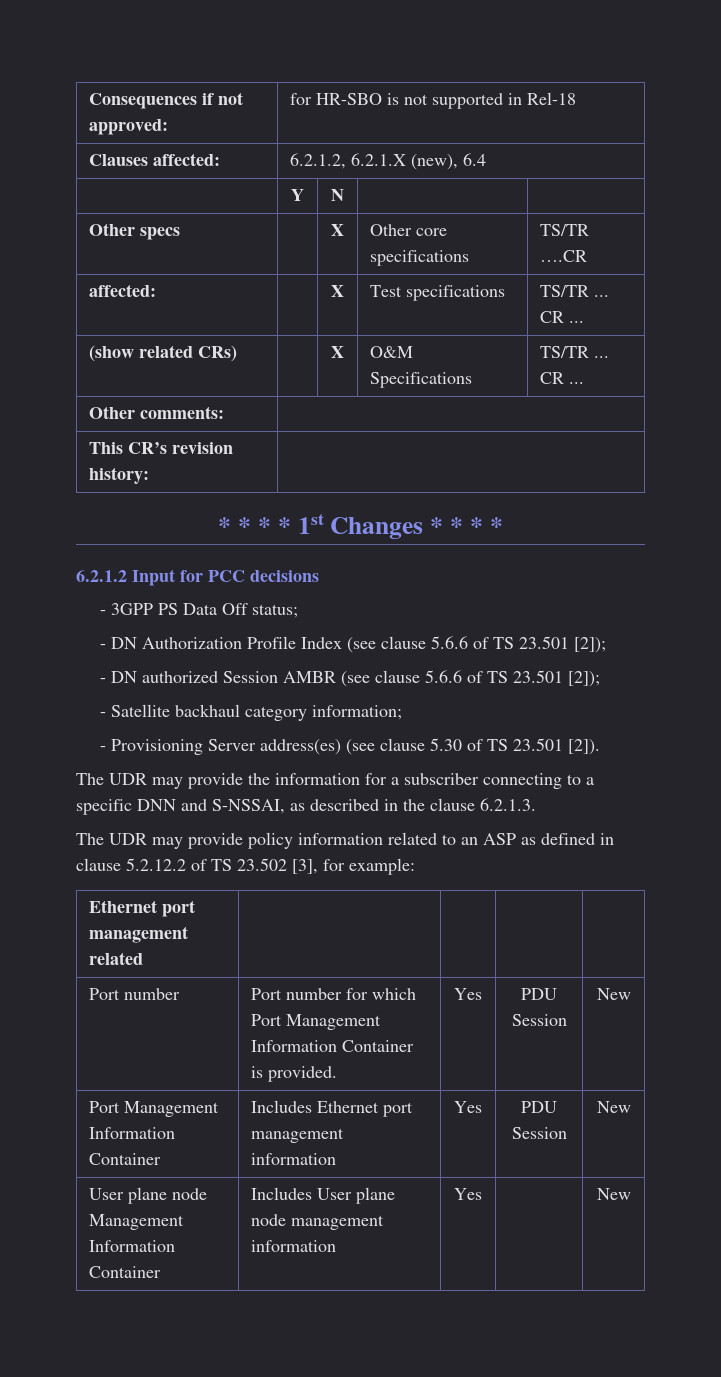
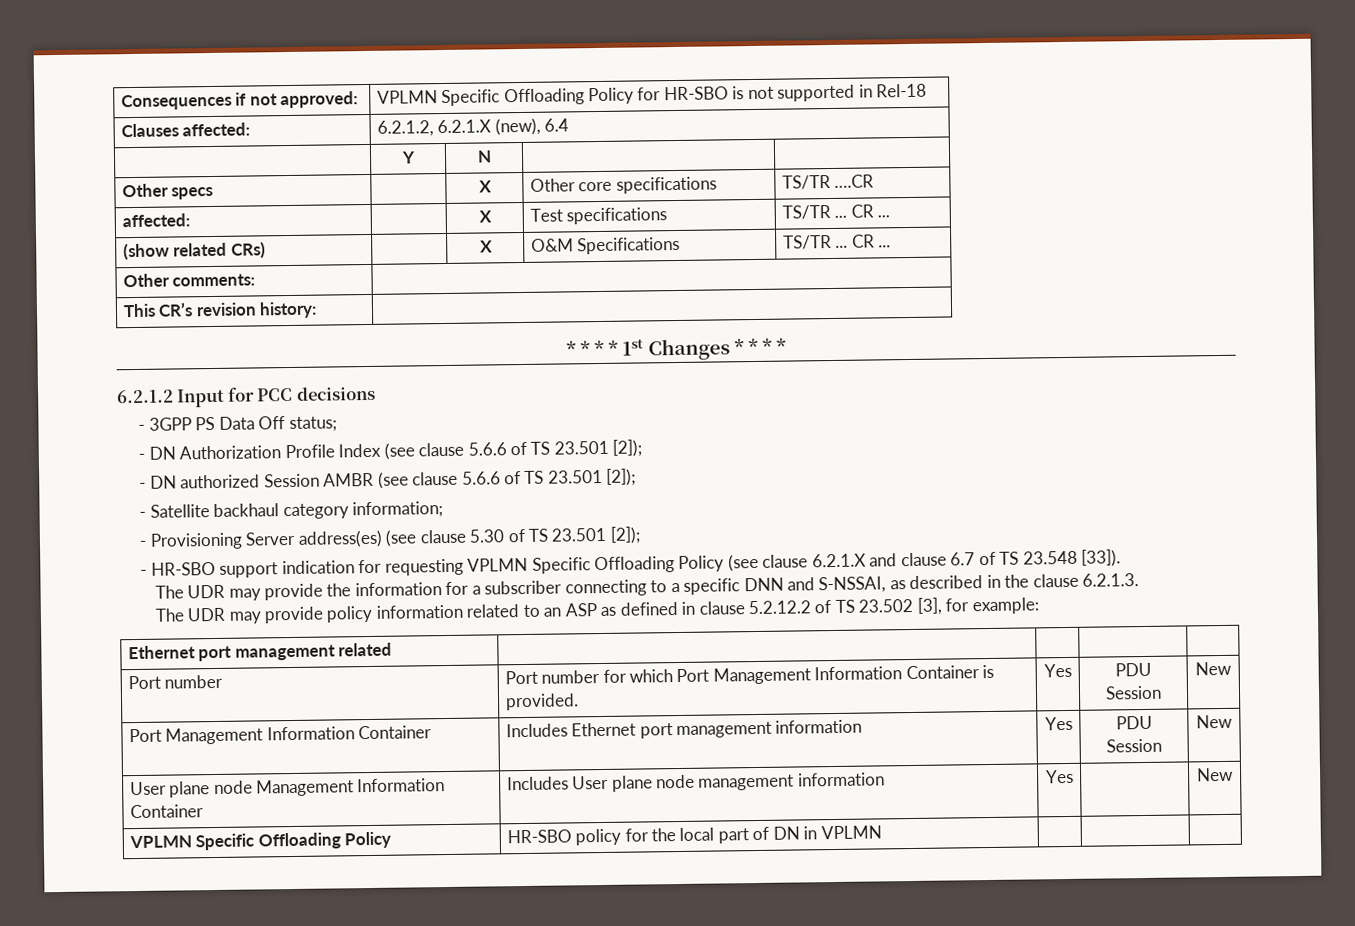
(169, 127) none -> [376,87,635,107] VPLMN Specific Offloading Policy
[568,739,601,755] [2]). -> [609,526,641,544] [140,549,1121,578] [2]); // - HR-SBO support indication for requesting VPLMN Specific Offloading Policy (see clause 6.2.1.X and clause 6.7 of TS 23.548 [33]).
(631, 1194) none -> [128,831,392,851] [506,825,882,846] // VPLMN Specific Offloading Policy | HR-SBO policy for the local part of DN in VPLMN | | |

